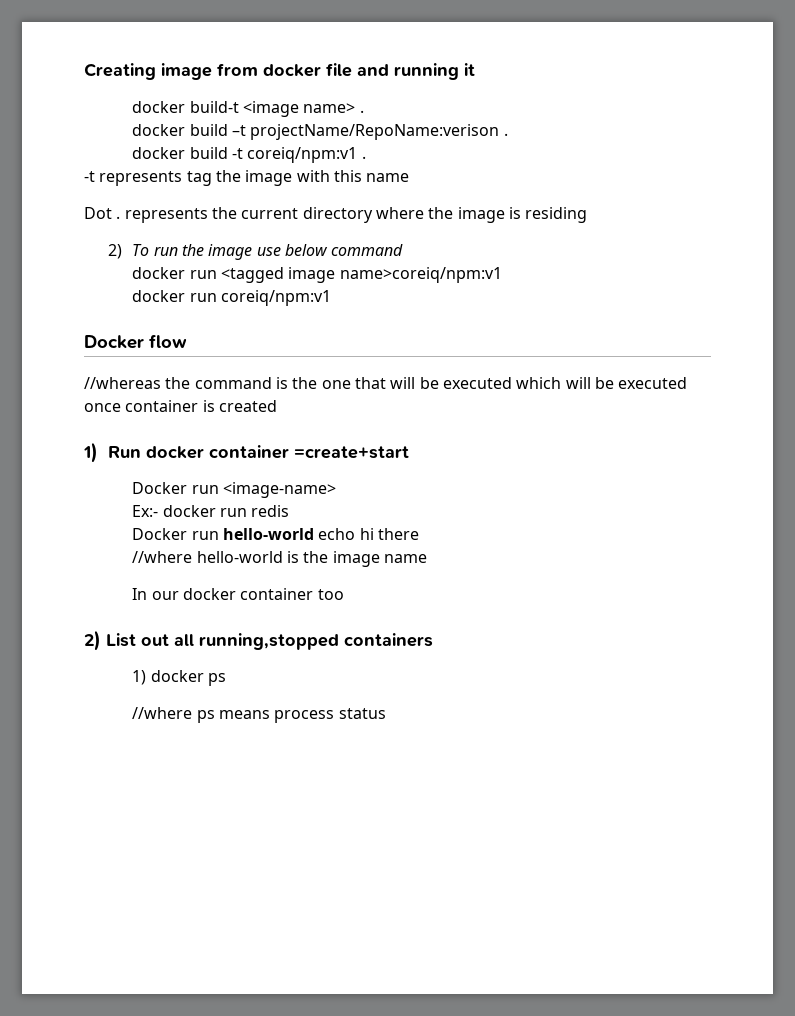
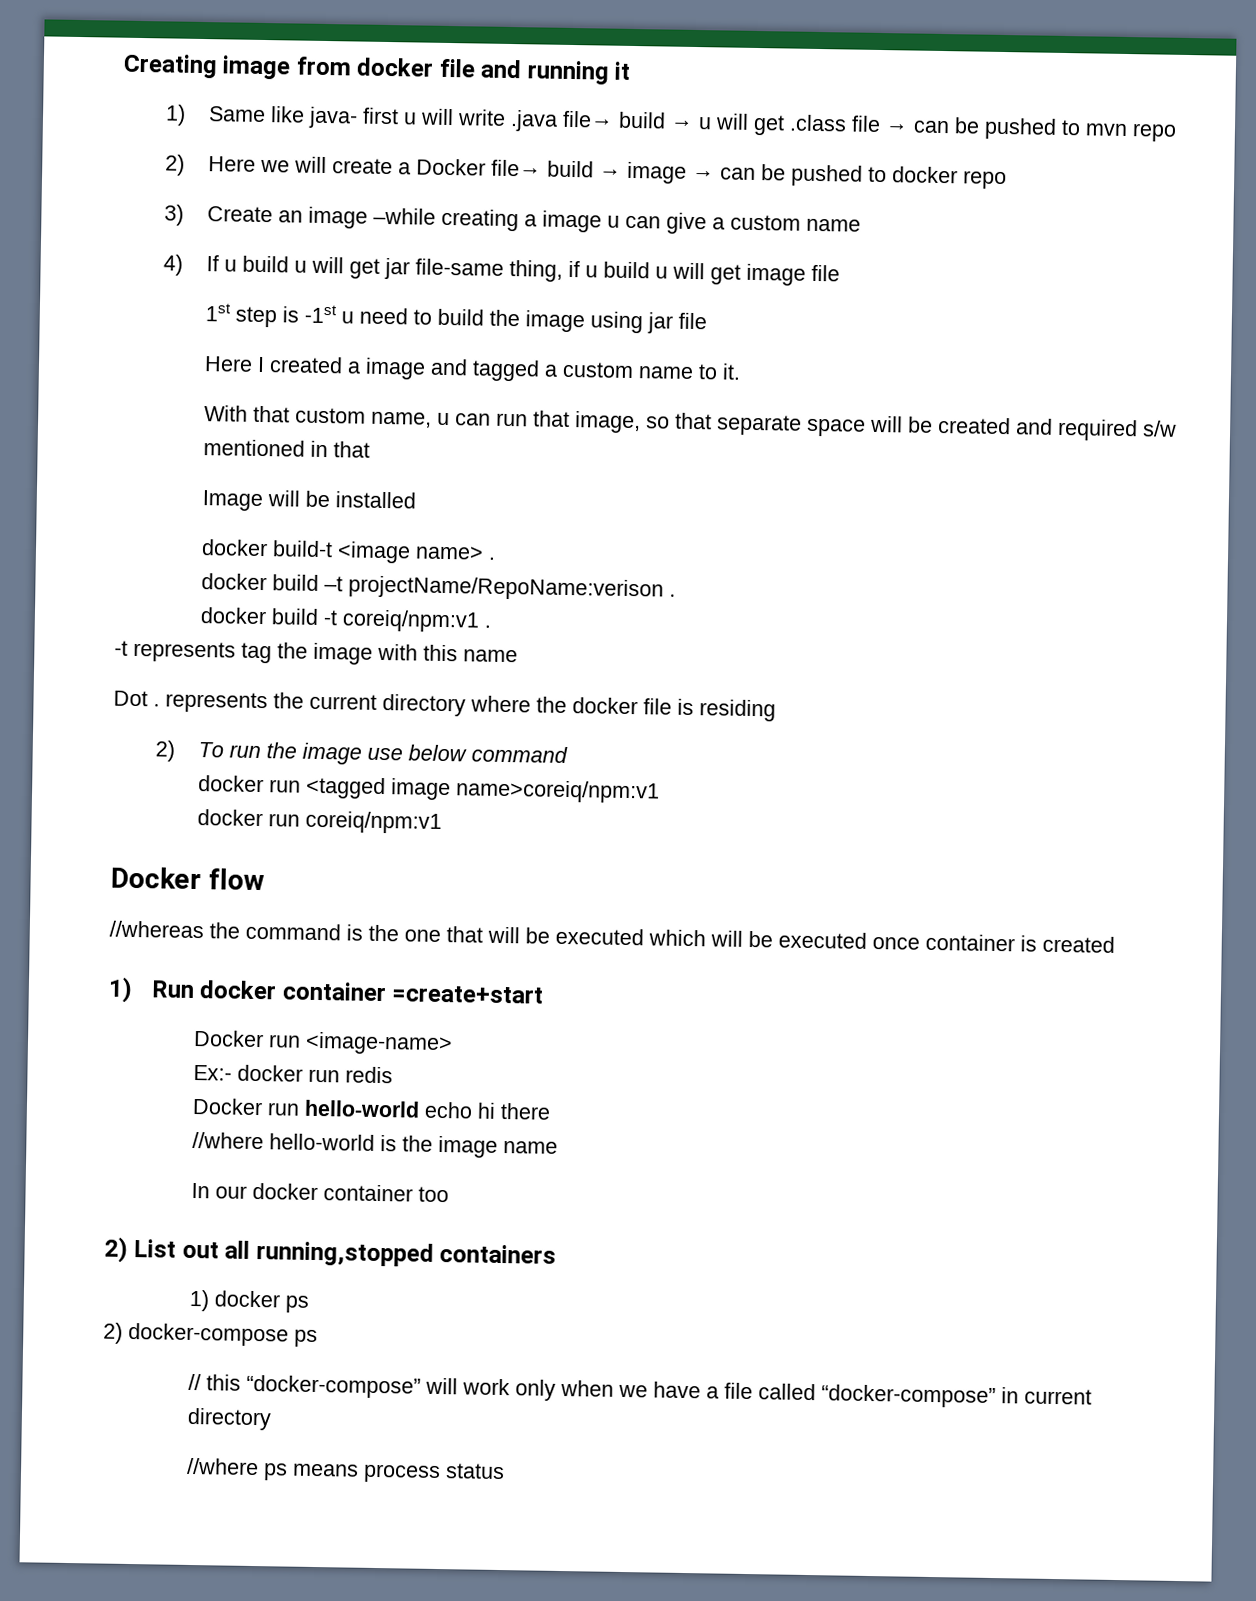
(475, 69) none -> [164,104,1177,142] [164,154,1007,190] [163,204,861,235] [162,254,840,286] [204,303,707,334] [203,356,741,382] [203,405,1177,442] [202,439,370,458] [201,490,416,512] // 1) Same like java- first u will write .java file→ build → u will get .class file → can be pushed to mvn repo // 2) Here we will create a Docker file→ build → image → can be pushed to docker repo // 3) Create an image –while creating a image u can give a custom name // 4) If u build u will get jar file-same thing, if u build u will get image file // 1st step is -1st u need to build the image using jar file // Here I created a image and tagged a custom name to it. // With that custom name, u can run that image, so that separate space will be created and required s/w mentioned in that // Image will be installed
[457,207,505,223] image -> [572,697,672,715] docker file
(226, 679) none -> [103,1322,318,1348] [187,1373,1092,1409] [186,1407,272,1431] // 2) docker-compose ps // // this “docker-compose” will work only when we have a file called “docker-compose” in current directory

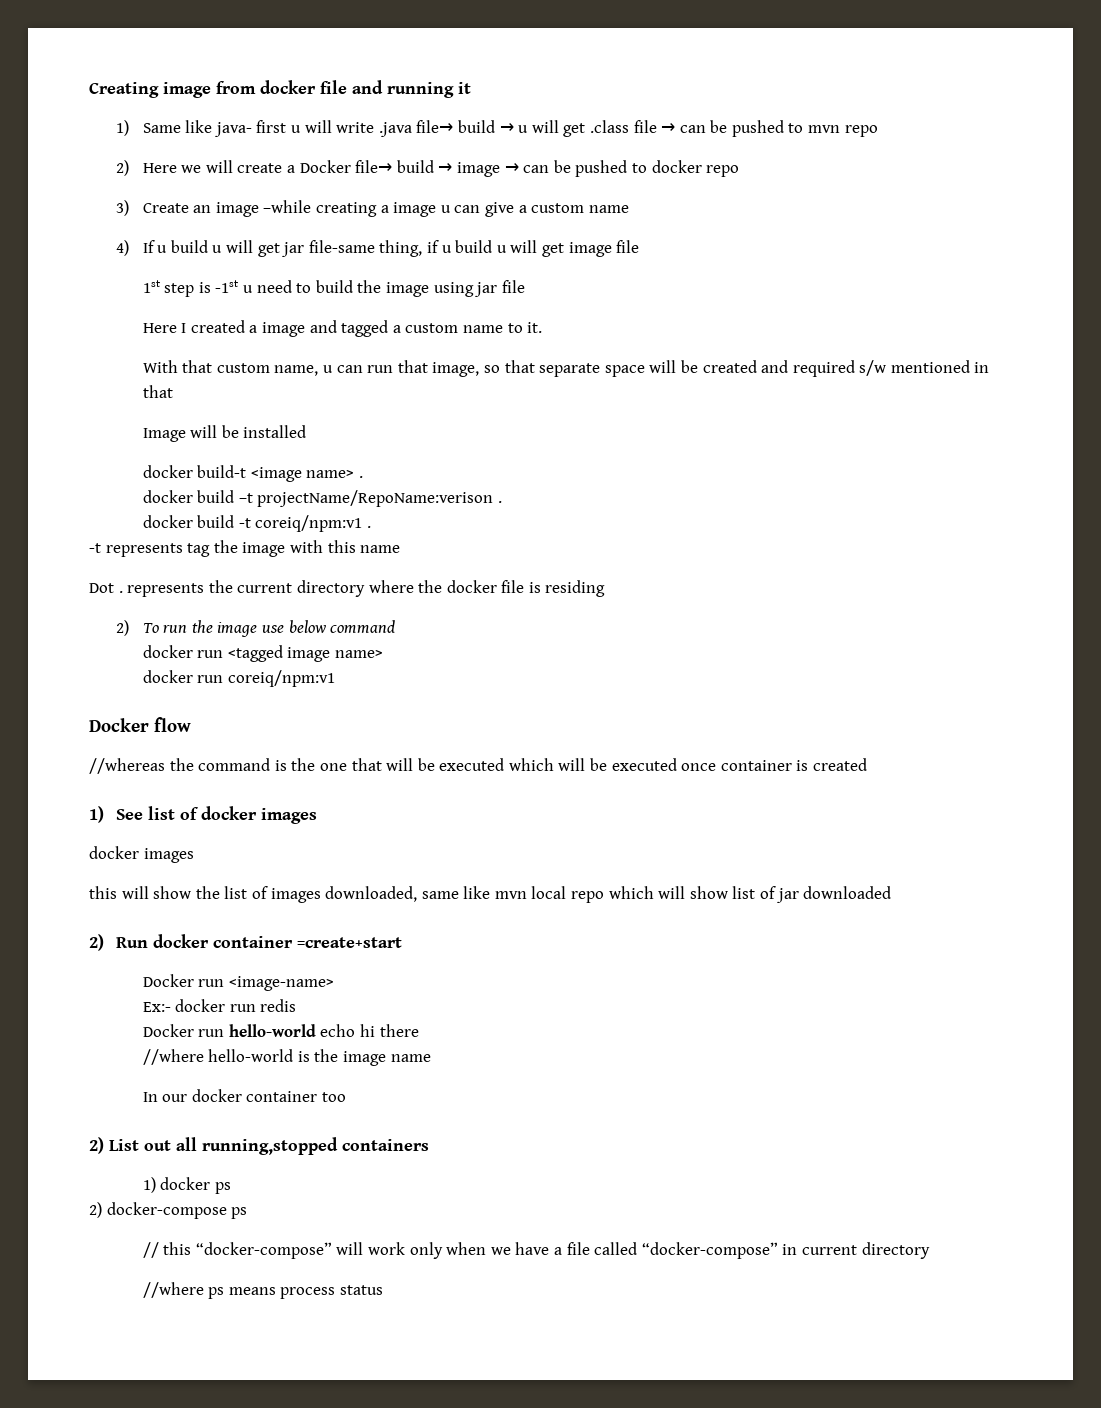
[454,779,660,804] name>coreiq/npm:v1 -> [335,650,384,658] name>
(133, 989) none -> [115,806,317,824] [89,846,194,863] [89,886,892,903] [89,934,104,951] See list of docker images // docker images // this will show the list of images downloaded, same like mvn local repo which will show list of jar downloaded // 2)

